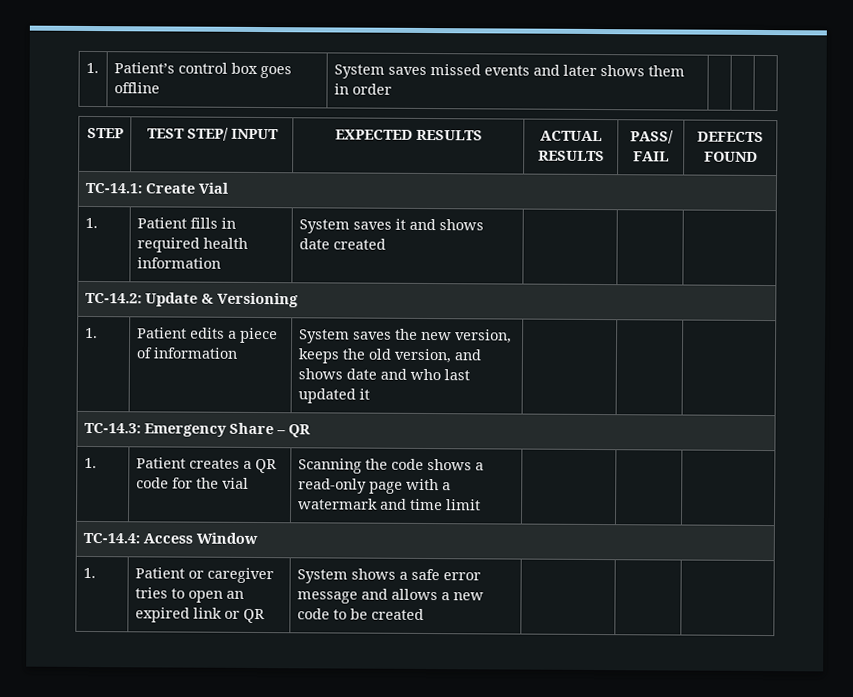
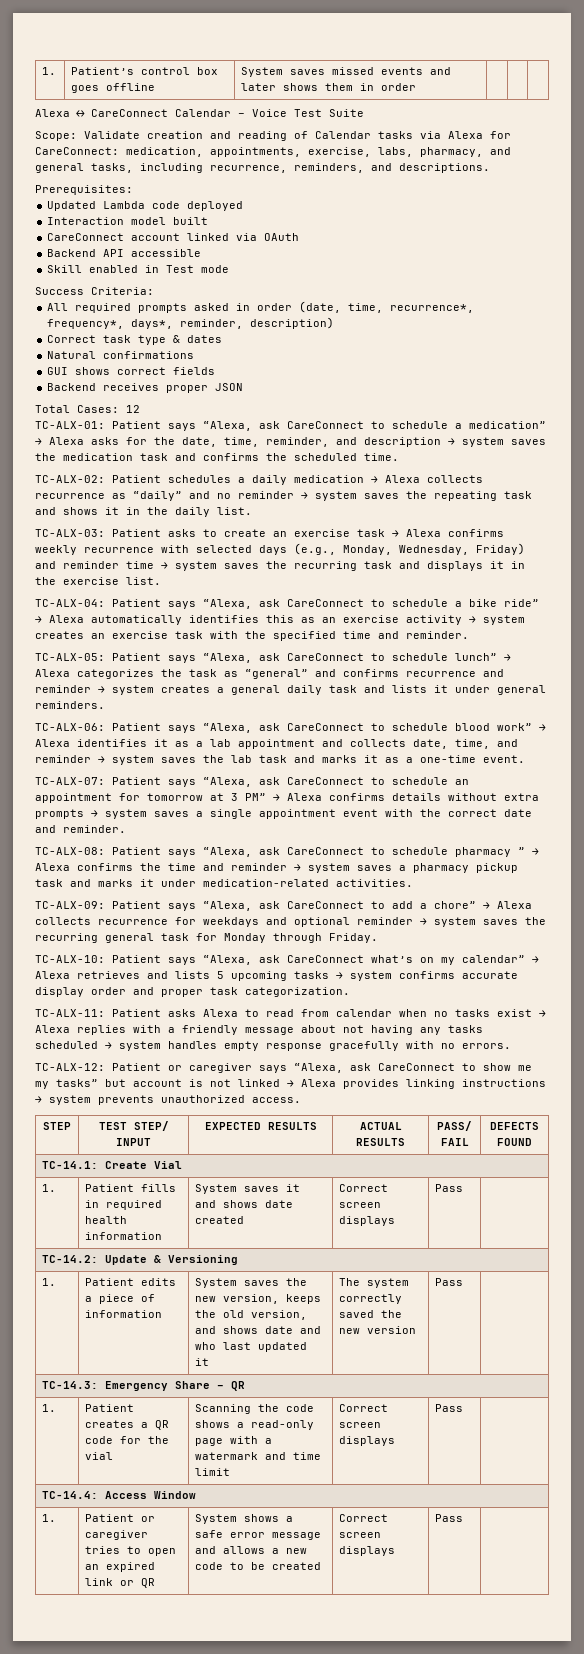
(392, 89) none -> [35,109,364,117] [35,131,511,141] [35,147,511,157] [35,163,490,173] [35,185,133,195] [47,201,244,211] [47,217,209,225] [47,233,300,241] [47,249,202,257] [47,265,230,273] [35,287,154,295] [47,301,475,313] [47,317,335,329] [47,335,223,345] [47,351,195,359] [47,367,216,375] [47,383,244,393] [35,405,140,413] [35,421,546,431] [35,437,546,447] [35,453,399,461] [35,475,483,485] [35,491,532,501] [35,507,252,517] [35,529,504,537] [35,543,525,555] [35,561,525,571] [35,577,161,585] [35,599,539,609] [35,615,525,625] [35,631,469,641] [35,653,511,663] [35,669,504,679] [35,685,546,695] [35,701,105,709] [35,723,546,733] [35,739,518,749] [35,755,525,765] [35,777,469,787] [35,793,539,803] [35,809,532,819] [35,825,126,833] [35,847,539,857] [35,863,518,873] [35,879,413,887] [35,901,532,911] [35,917,546,927] [35,933,378,943] [35,955,539,965] [35,971,518,981] [35,987,350,997] [35,1009,546,1017] [35,1025,483,1035] [35,1041,511,1051] [35,1063,532,1073] [35,1079,546,1089] [35,1095,301,1105] // Alexa ↔ CareConnect Calendar – Voice Test Suite // Scope: Validate creation and reading of Calendar tasks via Alexa for CareConnect: medication, appointments, exercise, labs, pharmacy, and general tasks, including recurrence, reminders, and descriptions. // Prerequisites: // Updated Lambda code deployed // Interaction model built // CareConnect account linked via OAuth // Backend API accessible // Skill enabled in Test mode // Success Criteria: // All required prompts asked in order (date, time, recurrence*, frequency*, days*, reminder, description) // Correct task type & dates // Natural confirmations // GUI shows correct fields // Backend receives proper JSON // Total Cases: 12 // TC-ALX-01: Patient says “Alexa, ask CareConnect to schedule a medication” → Alexa asks for the date, time, reminder, and description → system saves the medication task and confirms the scheduled time. // TC-ALX-02: Patient schedules a daily medication → Alexa collects recurrence as “daily” and no reminder → system saves the repeating task and shows it in the daily list. // TC-ALX-03: Patient asks to create an exercise task → Alexa confirms weekly recurrence with selected days (e.g., Monday, Wednesday, Friday) and reminder time → system saves the recurring task and displays it in the exercise list. // TC-ALX-04: Patient says “Alexa, ask CareConnect to schedule a bike ride” → Alexa automatically identifies this as an exercise activity → system creates an exercise task with the specified time and reminder. // TC-ALX-05: Patient says “Alexa, ask CareConnect to schedule lunch” → Alexa categorizes the task as “general” and confirms recurrence and reminder → system creates a general daily task and lists it under general reminders. // TC-ALX-06: Patient says “Alexa, ask CareConnect to schedule blood work” → Alexa identifies it as a lab appointment and collects date, time, and reminder → system saves the lab task and marks it as a one-time event. // TC-ALX-07: Patient says “Alexa, ask CareConnect to schedule an appointment for tomorrow at 3 PM” → Alexa confirms details without extra prompts → system saves a single appointment event with the correct date and reminder. // TC-ALX-08: Patient says “Alexa, ask CareConnect to schedule pharmacy ” → Alexa confirms the time and reminder → system saves a pharmacy pickup task and marks it under medication-related activities. // TC-ALX-09: Patient says “Alexa, ask CareConnect to add a chore” → Alexa collects recurrence for weekdays and optional reminder → system saves the recurring general task for Monday through Friday. // TC-ALX-10: Patient says “Alexa, ask CareConnect what’s on my calendar” → Alexa retrieves and lists 5 upcoming tasks → system confirms accurate display order and proper task categorization. // TC-ALX-11: Patient asks Alexa to read from calendar when no tasks exist → Alexa replies with a friendly message about not having any tasks scheduled → system handles empty response gracefully with no errors. // TC-ALX-12: Patient or caregiver says “Alexa, ask CareConnect to show me my tasks” but account is not linked → Alexa provides linking instructions → system prevents unauthorized access.
(386, 244) | -> [339,1184,389,1192] [339,1202,382,1208] [339,1216,396,1226] [435,1184,464,1192] Correct screen displays | Pass
(370, 394) | -> [339,1278,410,1288] [339,1294,403,1304] [339,1310,403,1318] [339,1326,417,1334] [435,1278,464,1286] The system correctly saved the new version | Pass
(481, 505) | -> [339,1404,389,1412] [339,1422,382,1428] [339,1436,396,1446] [435,1404,464,1412] Correct screen displays | Pass
(424, 614) | -> [339,1514,389,1522] [339,1532,382,1538] [339,1546,396,1556] [435,1514,464,1522] Correct screen displays | Pass

